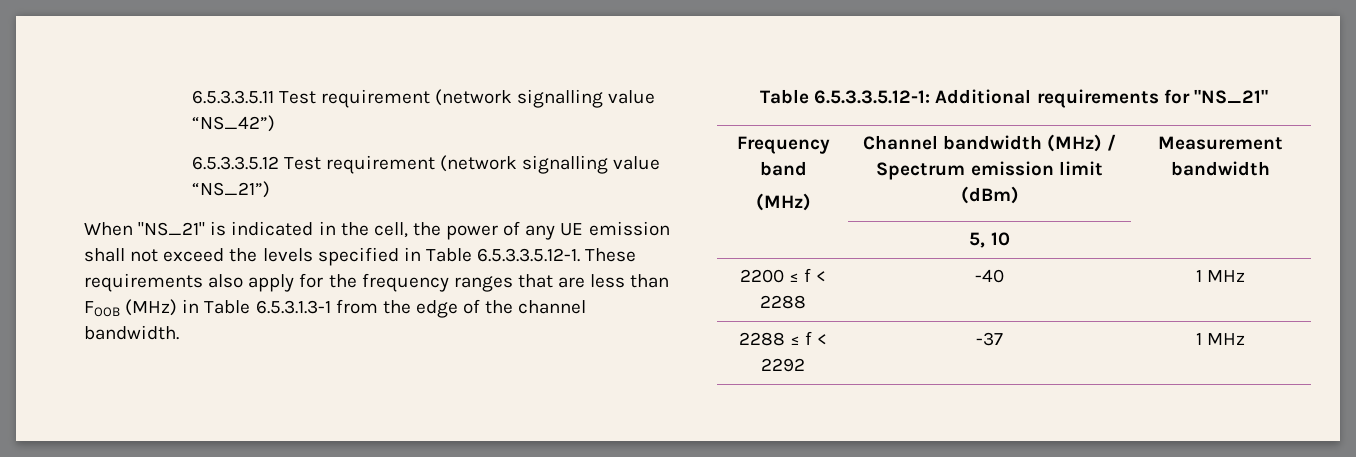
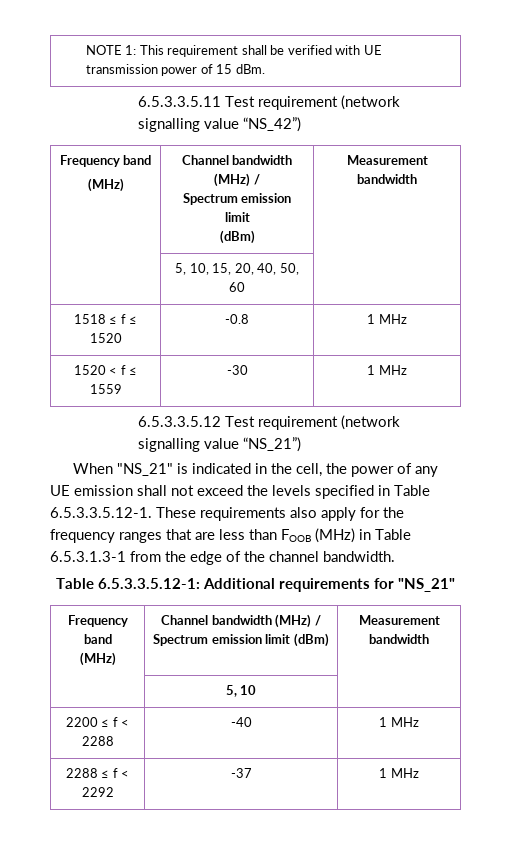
(191, 97) none -> [85,45,382,57] [85,64,265,76] NOTE 1: This requirement shall be verified with UE transmission power of 15 dBm. //
(275, 123) none -> [59,155,152,167] [87,178,124,192] [181,155,293,165] [214,173,260,187] [182,193,292,205] [224,212,250,222] [219,230,255,244] [346,155,428,165] [357,174,417,184] [175,263,299,275] [229,282,245,292] [73,314,138,324] [89,333,122,343] [225,314,249,324] [367,314,407,324] [73,365,138,375] [89,384,122,394] [226,365,248,375] [367,365,407,375] // Frequency band // (MHz) | Channel bandwidth (MHz) / // Spectrum emission limit // (dBm) | Measurement bandwidth // | 5, 10, 15, 20, 40, 50, 60 | // 1518 ≤ f ≤ 1520 | -0.8 | 1 MHz // 1520 < f ≤ 1559 | -30 | 1 MHz

